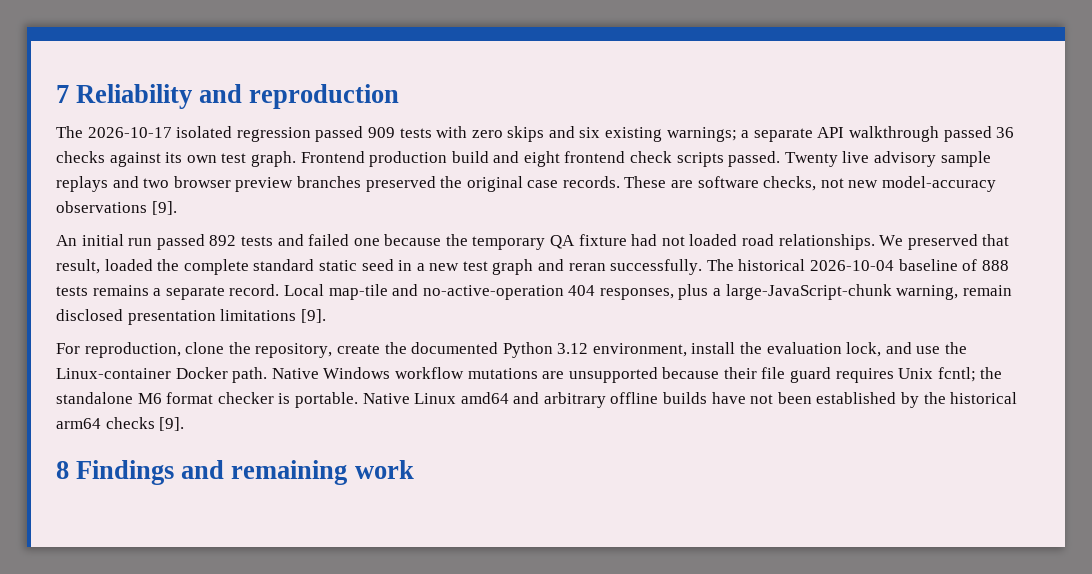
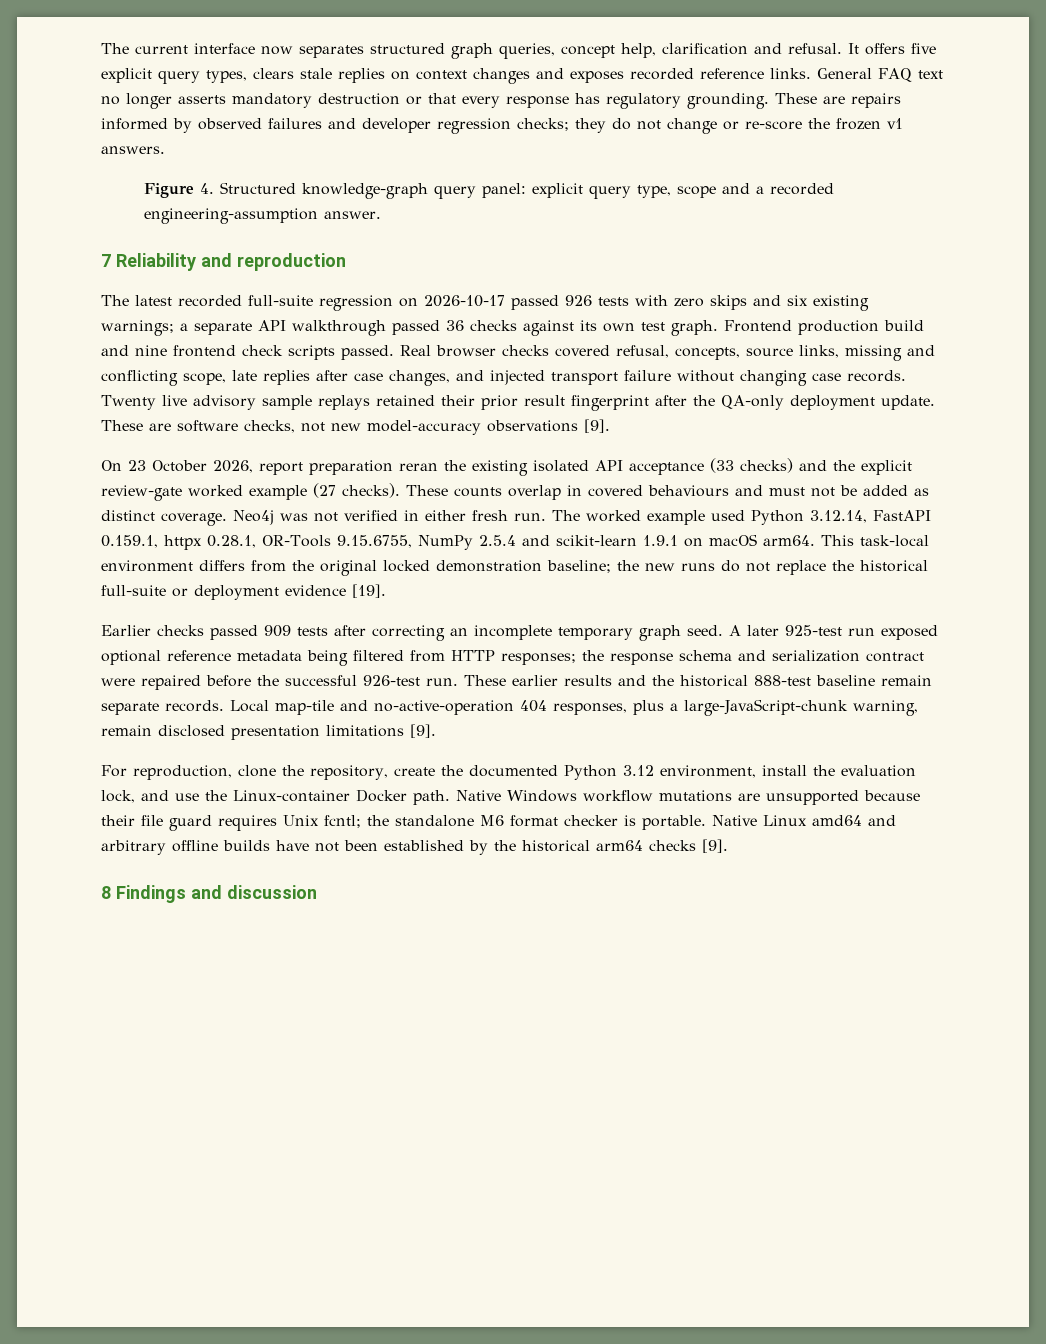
(56, 94) none -> [101,43,936,59] [101,68,943,84] [101,93,901,109] [101,118,903,134] [101,146,165,154] [143,182,834,199] [143,208,381,224] The current interface now separates structured graph queries, concept help, clarification and refusal. It offers five explicit query types, clears stale replies on context changes and exposes recorded reference links. General FAQ text no longer asserts mandatory destruction or that every response has regulatory grounding. These are repairs informed by observed failures and developer regression checks; they do not change or re-score the frozen v1 answers. // Figure 4. Structured knowledge-graph query panel: explicit query type, scope and a recorded engineering-assumption answer. //
[87,126,395,142] 2026-10-17 isolated regression passed 909 -> [135,295,592,311] latest recorded full-suite regression on 2026-10-17 passed 926
[523,151,560,167] eight -> [135,345,167,356] nine
(781, 159) none -> [400,345,935,361] [101,370,906,386] Real browser checks covered refusal, concepts, source links, missing and conflicting scope, late replies after case changes, and injected transport failure without changing case records.
[112,176,620,192] and two browser preview branches preserved the original case records. -> [375,395,935,411] retained their prior result fingerprint after the QA-only deployment update.
[56,234,1010,250] [56,259,1009,275] [56,284,280,300] An initial run passed 892 tests and failed one because the temporary QA fixture had not loaded road relationships. We preserved that result, loaded the complete standard static seed in a new test graph and reran successfully. The historical 2026-10-04 baseline of 888 tests remains a separate record. -> [101,458,912,476] [101,483,929,501] [101,510,931,526] [101,534,929,550] [101,560,928,576] [101,584,386,600] [101,625,938,641] [101,650,924,666] [101,675,932,690] [101,700,224,715] On 23 October 2026, report preparation reran the existing isolated API acceptance (33 checks) and the explicit review-gate worked example (27 checks). These counts overlap in covered behaviours and must not be added as distinct coverage. Neo4j was not verified in either fresh run. The worked example used Python 3.12.14, FastAPI 0.159.1, httpx 0.28.1, OR-Tools 9.15.6755, NumPy 2.5.4 and scikit-learn 1.9.1 on macOS arm64. This task-local environment differs from the original locked demonstration baseline; the new runs do not replace the historical full-suite or deployment evidence [19]. // Earlier checks passed 909 tests after correcting an incomplete temporary graph seed. A later 925-test run exposed optional reference metadata being filtered from HTTP responses; the response schema and serialization contract were repaired before the successful 926-test run. These earlier results and the historical 888-test baseline remain separate records.
[231,460,414,485] remaining work -> [226,885,317,899] discussion

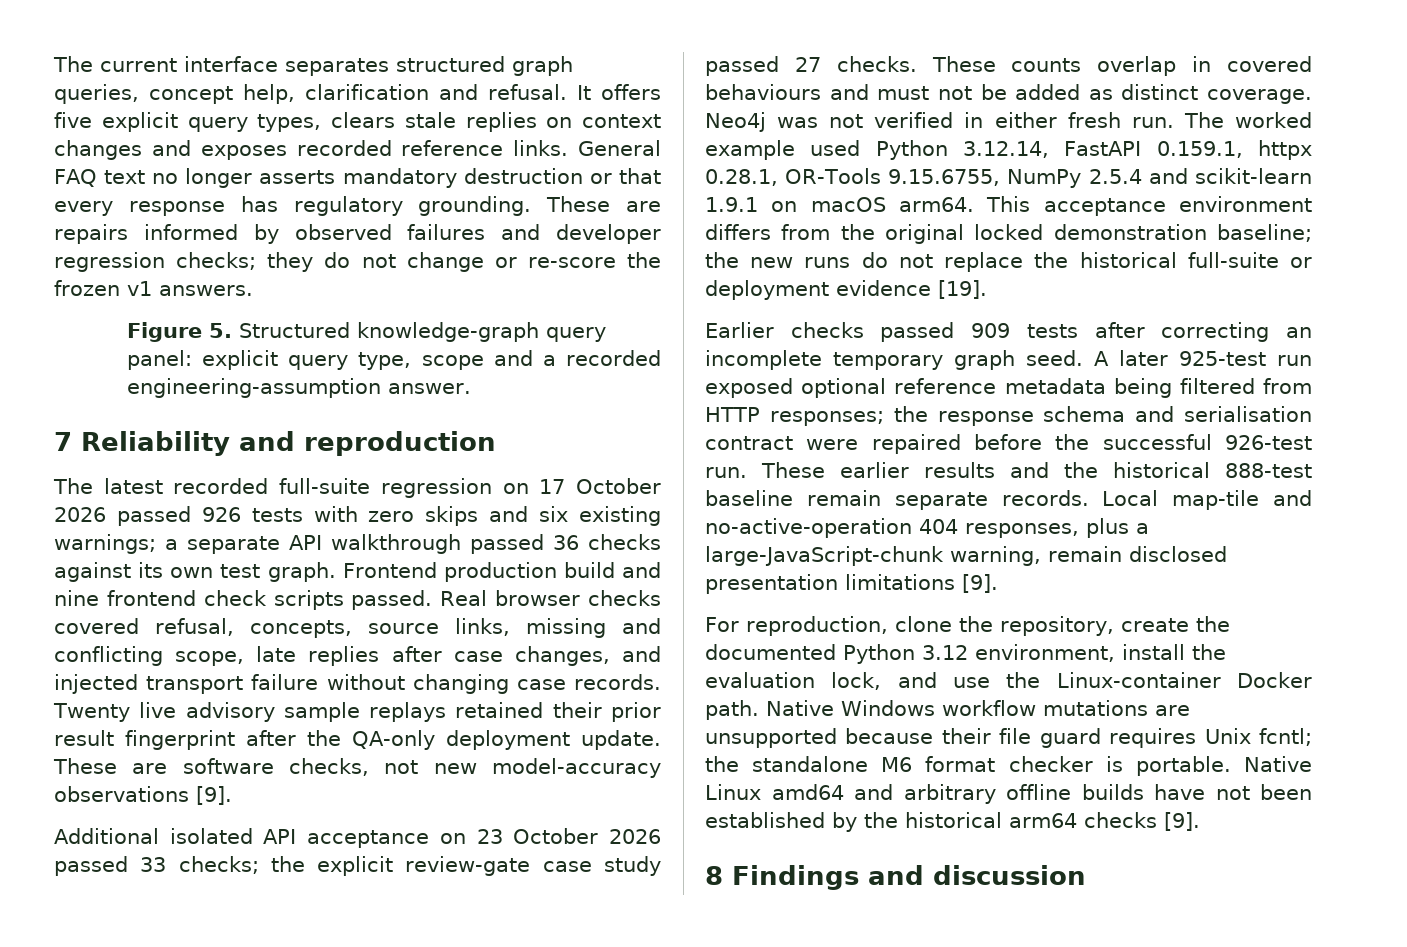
[261,46,293,55] now -> (278, 64) none
[199,183,214,194] 4. -> [209,323,233,338] 5.
[424,295,505,307] 2026-10-17 -> [539,478,661,494] [54,507,106,522] 17 October 2026
[101,458,912,476] [101,483,400,501] On 23 October 2026, report preparation reran the existing isolated API acceptance (33 checks) and the explicit review-gate worked example (27 checks). -> [54,828,661,848] [54,856,661,876] [705,56,917,76] Additional isolated API acceptance on 23 October 2026 passed 33 checks; the explicit review-gate case study passed 27 checks.
[859,535,929,547] task-local -> [1043,198,1166,216] acceptance
[772,650,860,662] serialization -> [1184,406,1312,422] serialisation

